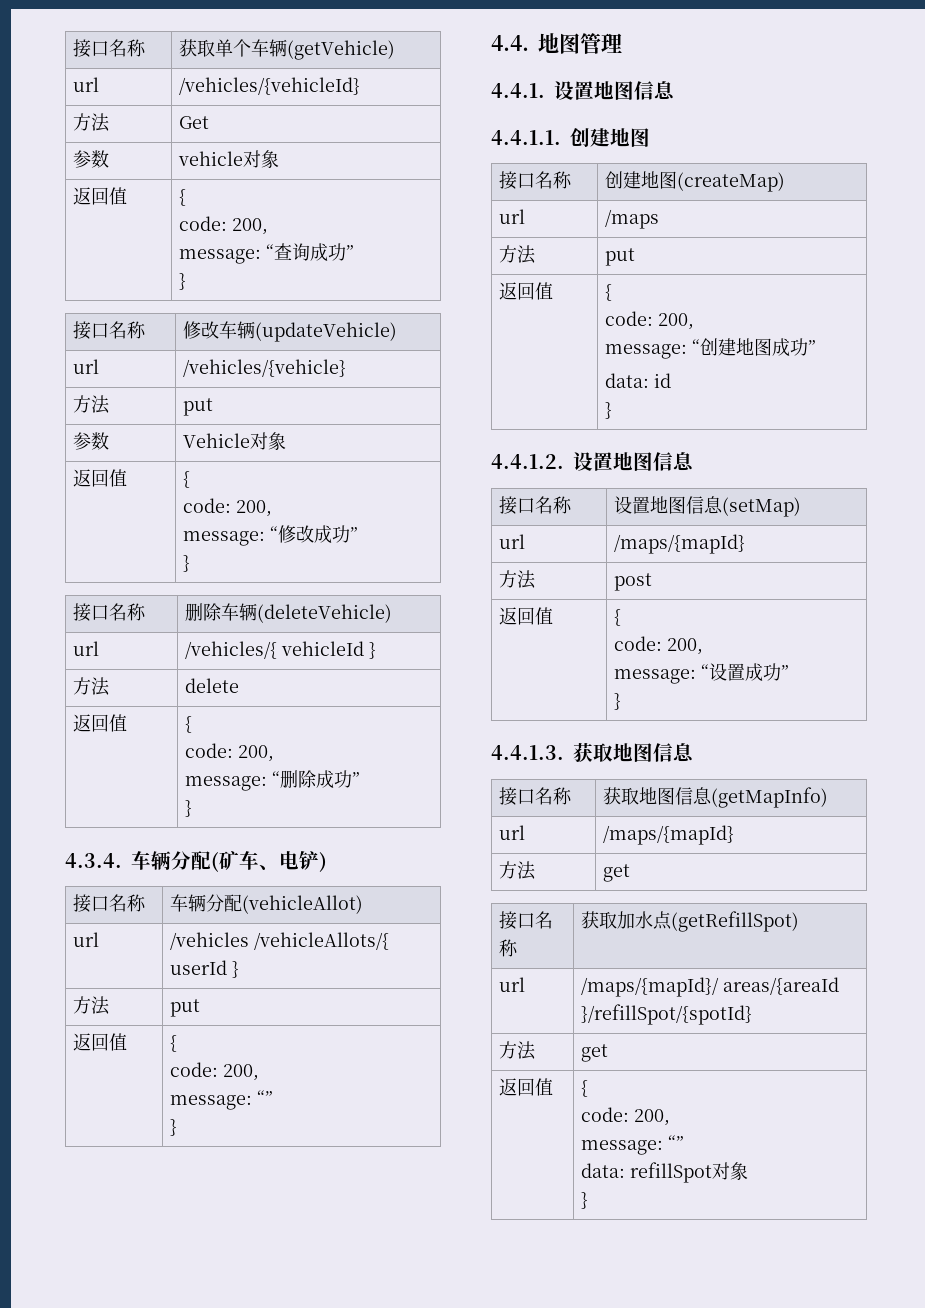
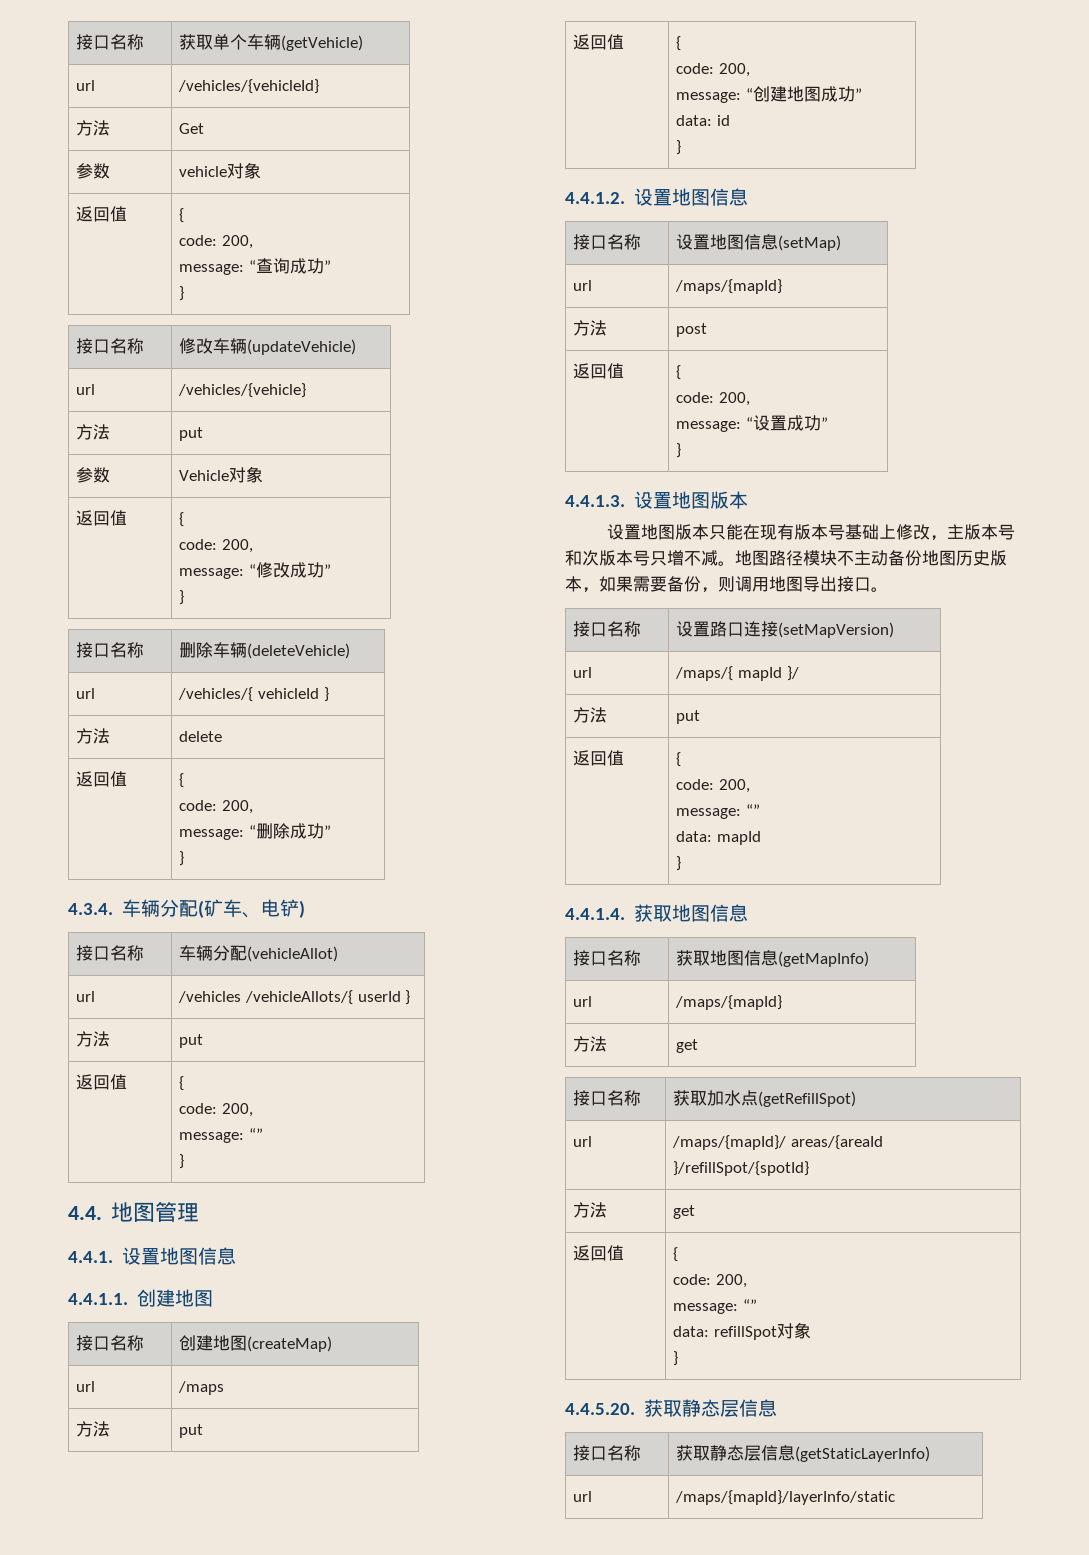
(564, 752) none -> [633,491,748,509] [607,524,1016,541] [565,550,1007,566] [565,576,888,593] [573,621,642,637] [676,621,895,638] [573,667,593,678] [675,666,799,681] [573,707,608,723] [676,710,701,724] [573,750,625,766] [676,752,682,767] [676,779,751,793] [676,804,761,819] [676,831,762,845] [676,856,682,871] [565,908,625,920] 设置地图版本 // 设置地图版本只能在现有版本号基础上修改，主版本号和次版本号只增不减。地图路径模块不主动备份地图历史版本，如果需要备份，则调用地图导出接口。 // 接口名称 | 设置路口连接(setMapVersion) // url | /maps/{ mapId }/ // 方法 | put // 返回值 | { // code: 200, // message: “” // data: mapId // } // 4.4.1.4.
(588, 1200) none -> [565,1399,777,1417] [573,1445,642,1461] [676,1445,931,1462] [573,1491,593,1502] [675,1490,896,1505] // 4.4.5.20.获取静态层信息 // 接口名称 | 获取静态层信息(getStaticLayerInfo) // url | /maps/{mapId}/layerInfo/static

